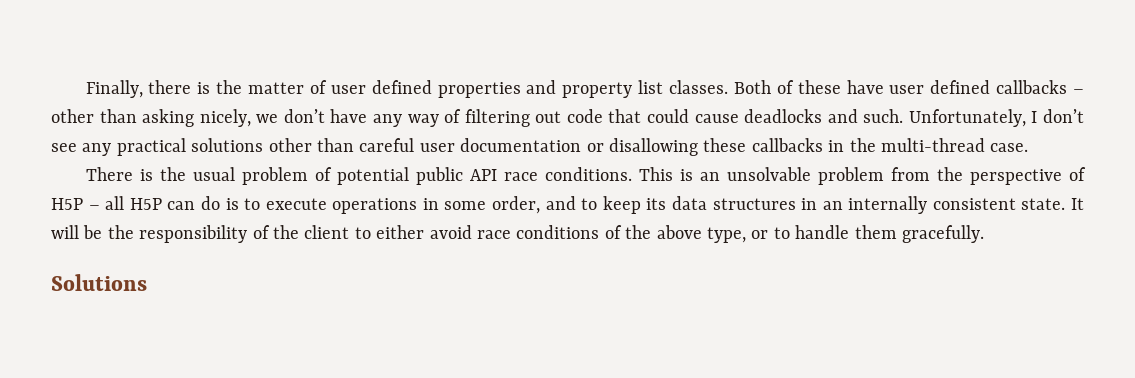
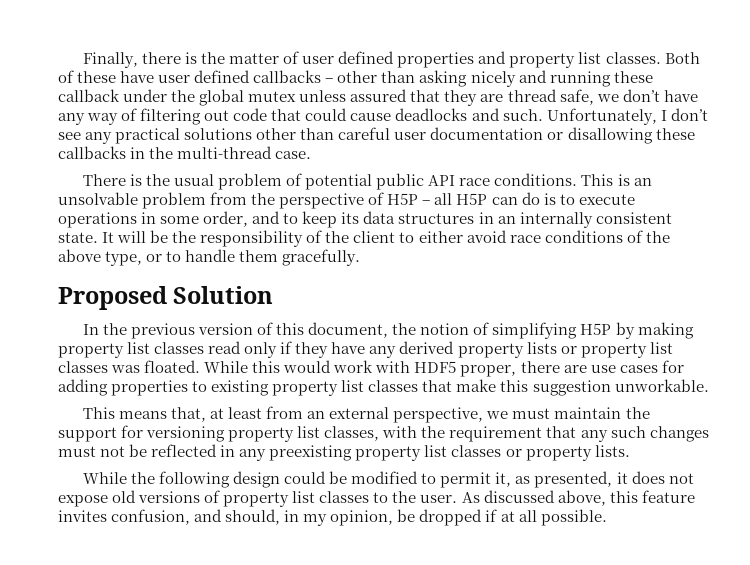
[199,109,251,127] nicely, -> [470,70,653,87] [58,89,594,106] nicely and running these callback under the global mutex unless assured that they are thread safe,
[51,274,147,291] Solutions -> [58,286,274,310] [82,322,694,339] [58,341,673,358] [58,360,684,377] [58,379,709,396] [82,406,650,423] [58,425,709,442] [58,444,630,461] [82,471,694,488] [58,490,695,507] [58,509,607,526] Proposed Solution // In the previous version of this document, the notion of simplifying H5P by making property list classes read only if they have any derived property lists or property list classes was floated. While this would work with HDF5 proper, there are use cases for adding properties to existing property list classes that make this suggestion unworkable. // This means that, at least from an external perspective, we must maintain the support for versioning property list classes, with the requirement that any such changes must not be reflected in any preexisting property list classes or property lists. // While the following design could be modified to permit it, as presented, it does not expose old versions of property list classes to the user. As discussed above, this feature invites confusion, and should, in my opinion, be dropped if at all possible.

